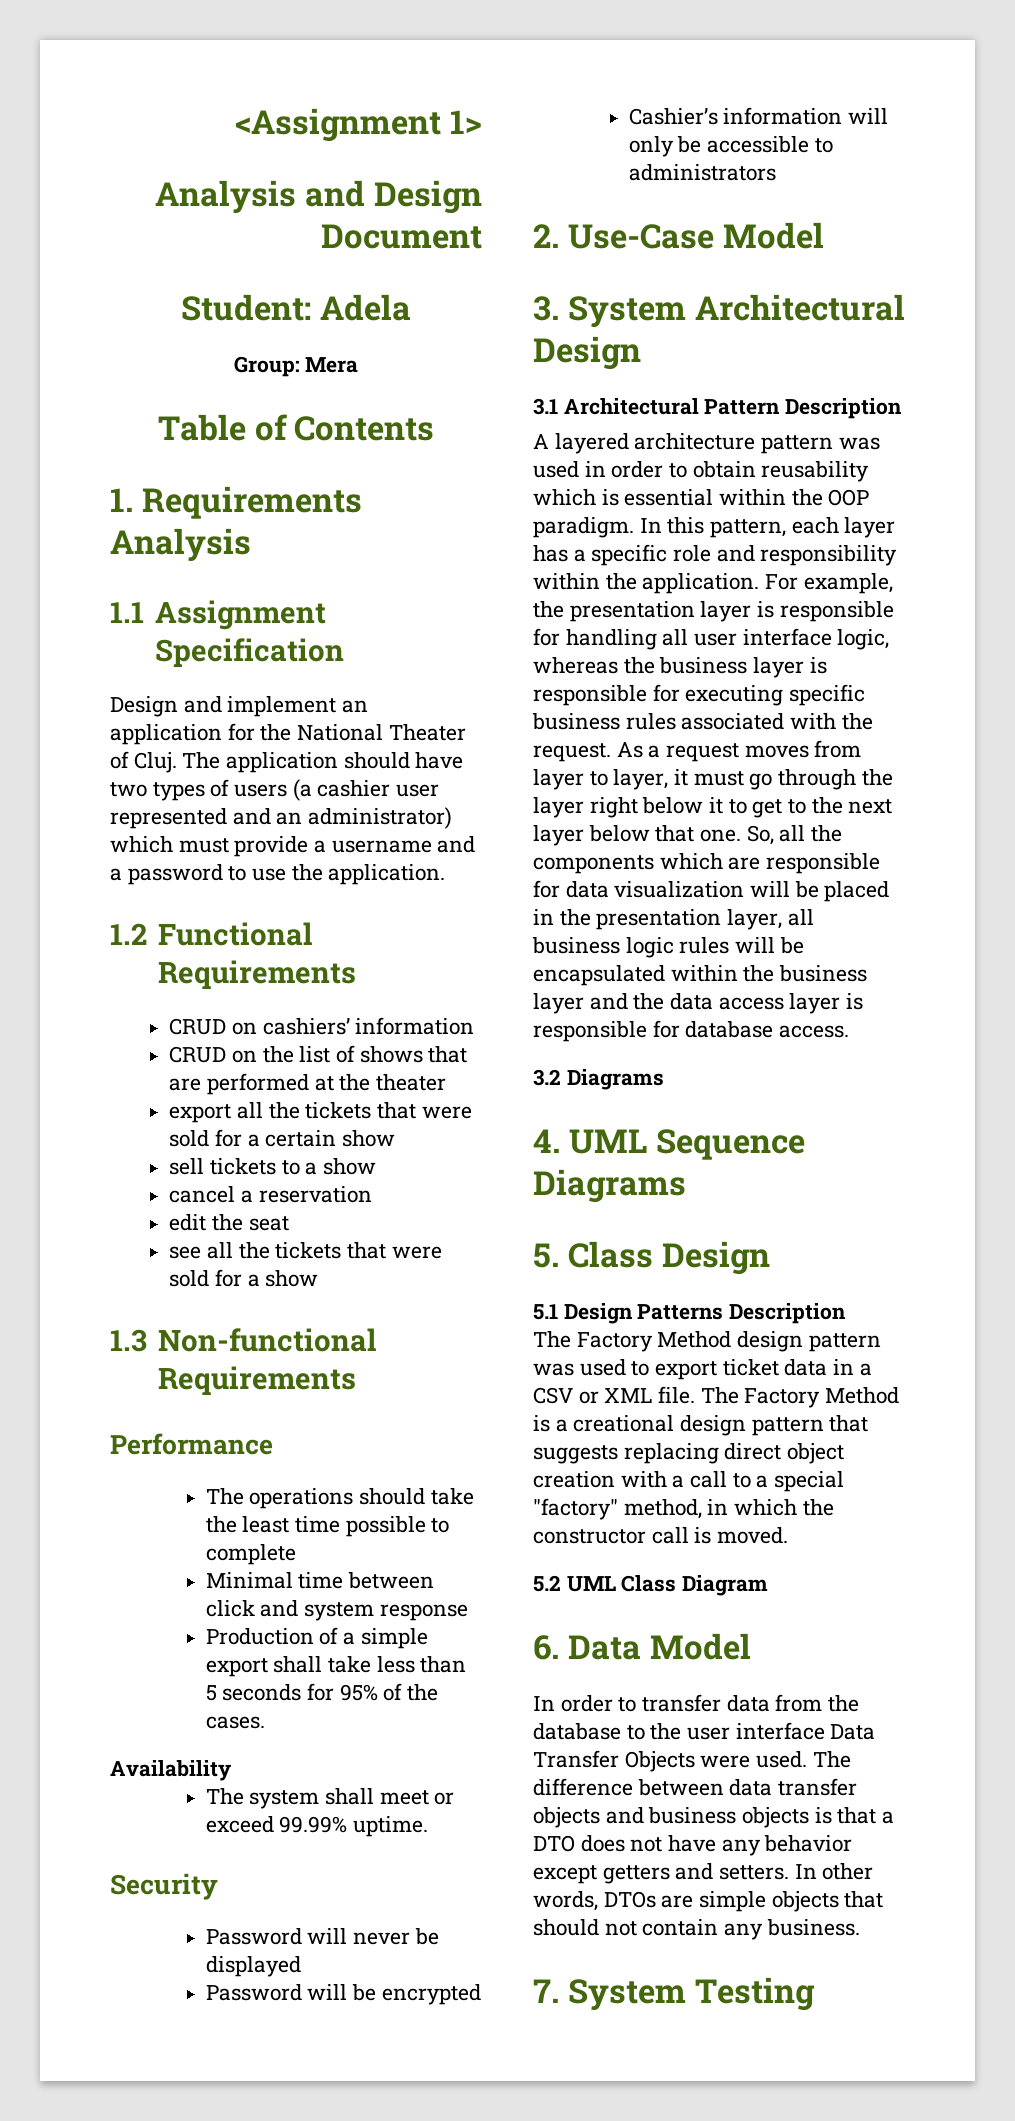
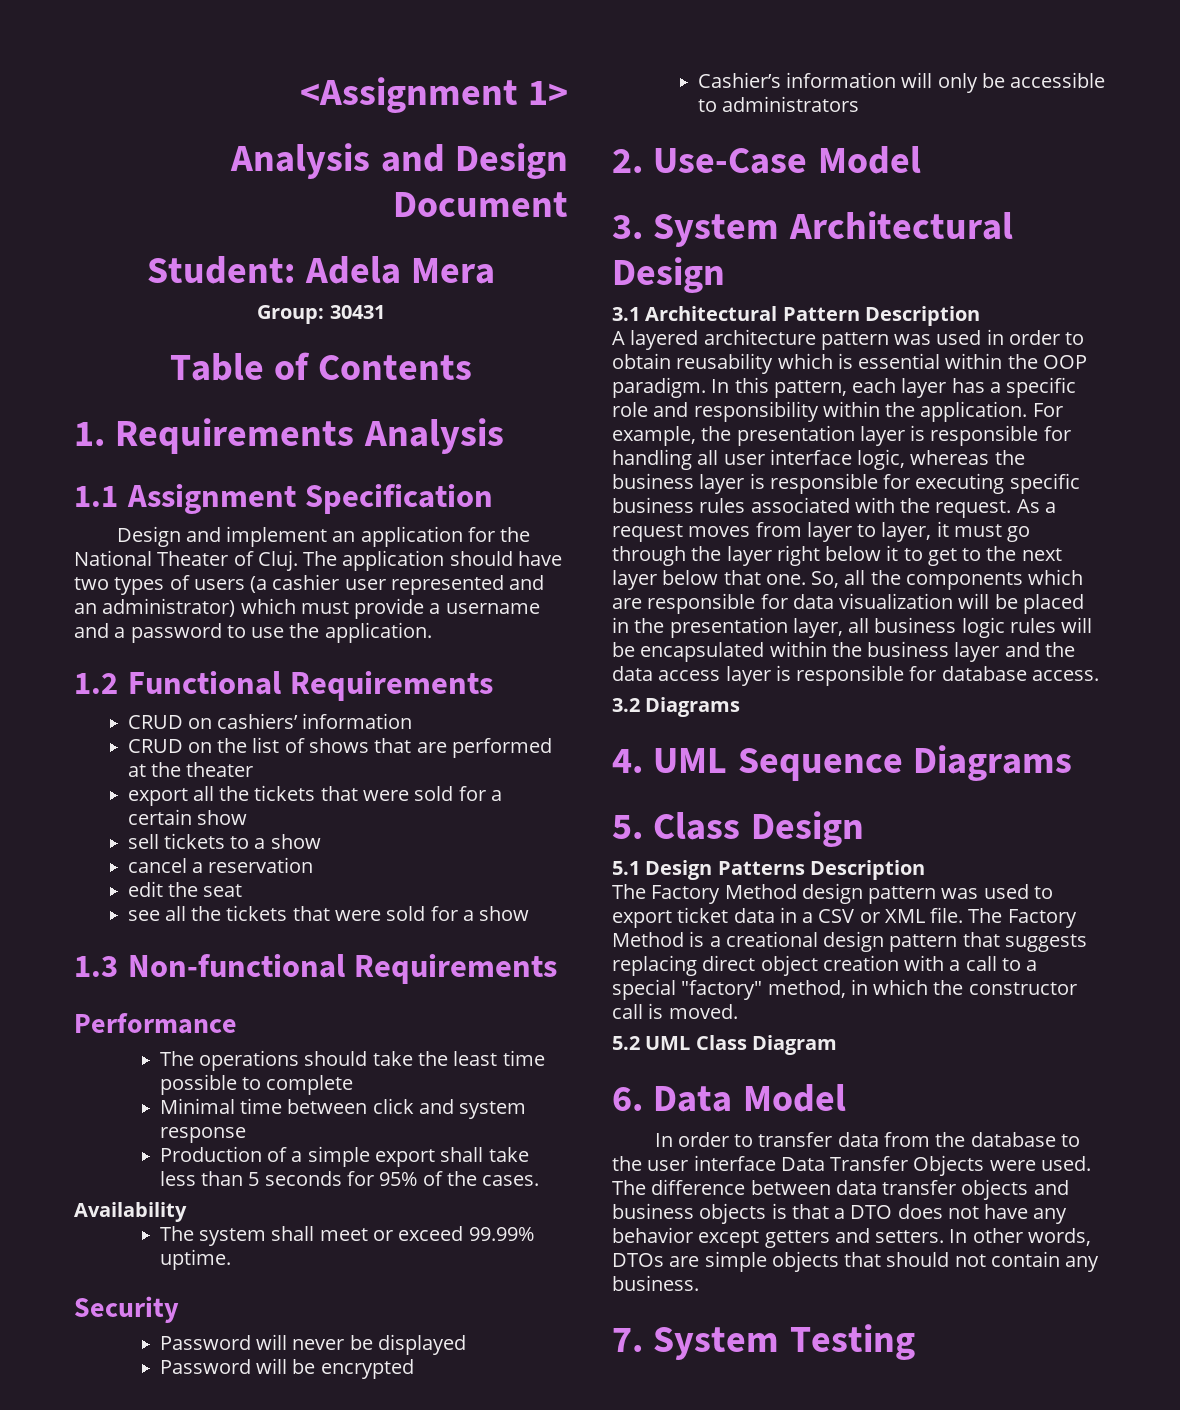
(411, 307) none -> [410,258,495,284] Mera
[305,357,359,373] Mera -> [329,305,385,319] 30431

